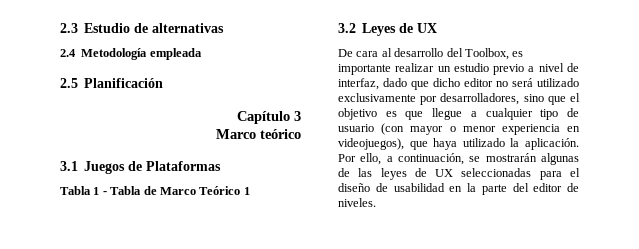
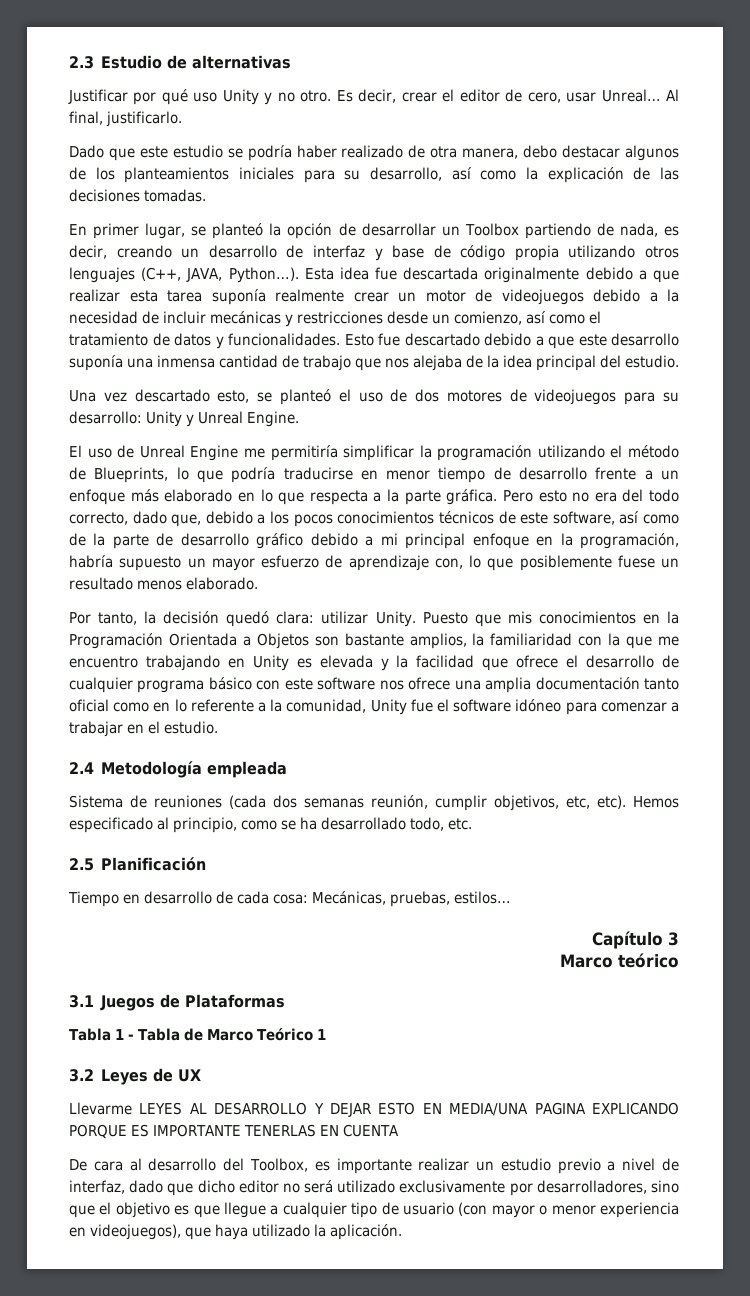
[60,48,202,60] [60,78,164,88] 2.4 Metodología empleada // 2.5 Planificación -> [68,89,680,105] [69,111,182,127] [69,145,679,161] [69,167,679,183] [69,189,206,202] [69,223,679,239] [69,245,679,261] [69,267,679,283] [69,289,679,305] [69,311,601,327] [69,333,679,349] [69,355,679,371] [69,389,679,405] [69,411,299,427] [69,445,679,461] [69,467,679,483] [69,489,679,505] [69,511,680,527] [69,533,679,549] [69,555,679,571] [69,577,258,590] [69,611,679,627] [69,633,679,649] [69,655,679,671] [69,677,679,693] [69,699,679,715] [69,721,218,737] [69,761,288,778] [69,795,679,811] [69,817,472,833] [69,857,207,871] [68,891,511,907] Justificar por qué uso Unity y no otro. Es decir, crear el editor de cero, usar Unreal… Al final, justificarlo. // Dado que este estudio se podría haber realizado de otra manera, debo destacar algunos de los planteamientos iniciales para su desarrollo, así como la explicación de las decisiones tomadas. // En primer lugar, se planteó la opción de desarrollar un Toolbox partiendo de nada, es decir, creando un desarrollo de interfaz y base de código propia utilizando otros lenguajes (C++, JAVA, Python…). Esta idea fue descartada originalmente debido a que realizar esta tarea suponía realmente crear un motor de videojuegos debido a la necesidad de incluir mecánicas y restricciones desde un comienzo, así como el tratamiento de datos y funcionalidades. Esto fue descartado debido a que este desarrollo suponía una inmensa cantidad de trabajo que nos alejaba de la idea principal del estudio. // Una vez descartado esto, se planteó el uso de dos motores de videojuegos para su desarrollo: Unity y Unreal Engine. // El uso de Unreal Engine me permitiría simplificar la programación utilizando el método de Blueprints, lo que podría traducirse en menor tiempo de desarrollo frente a un enfoque más elaborado en lo que respecta a la parte gráfica. Pero esto no era del todo correcto, dado que, debido a los pocos conocimientos técnicos de este software, así como de la parte de desarrollo gráfico debido a mi principal enfoque en la programación, habría supuesto un mayor esfuerzo de aprendizaje con, lo que posiblemente fuese un resultado menos elaborado. // Por tanto, la decisión quedó clara: utilizar Unity. Puesto que mis conocimientos en la Programación Orientada a Objetos son bastante amplios, la familiaridad con la que me encuentro trabajando en Unity es elevada y la facilidad que ofrece el desarrollo de cualquier programa básico con este software nos ofrece una amplia documentación tanto oficial como en lo referente a la comunidad, Unity fue el software idóneo para comenzar a trabajar en el estudio. // 2.4 Metodología empleada // Sistema de reuniones (cada dos semanas reunión, cumplir objetivos, etc, etc). Hemos especificado al principio, como se ha desarrollado todo, etc. // 2.5 Planificación // Tiempo en desarrollo de cada cosa: Mecánicas, pruebas, estilos…
(438, 28) none -> [69,1102,679,1117] [69,1124,399,1138] // Llevarme LEYES AL DESARROLLO Y DEJAR ESTO EN MEDIA/UNA PAGINA EXPLICANDO PORQUE ES IMPORTANTE TENERLAS EN CUENTA
[338,153,579,165] [338,168,580,180] [338,183,579,195] [338,198,376,207] Por ello, a continuación, se mostrarán algunas de las leyes de UX seleccionadas para el diseño de usabilidad en la parte del editor de niveles. -> (402, 1232) none

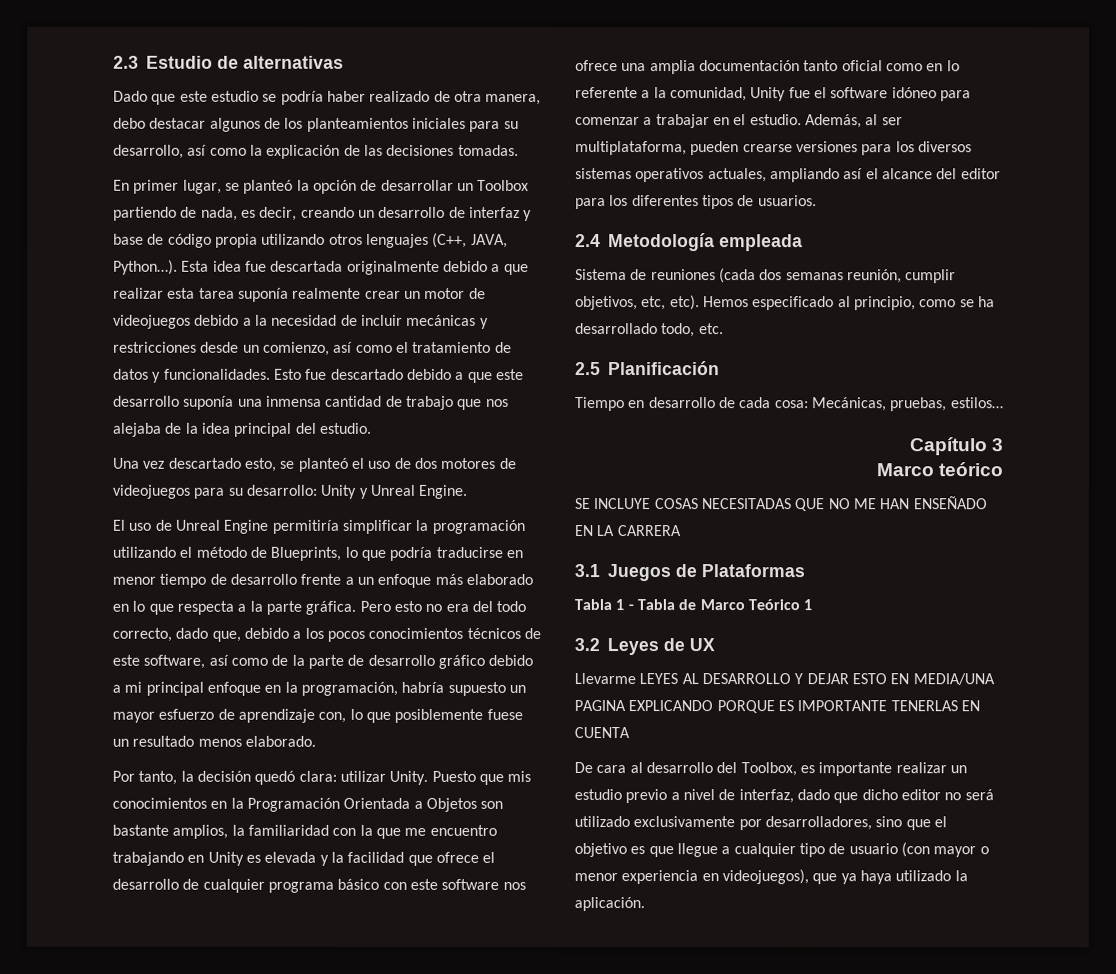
[68,89,680,105] [69,111,182,127] // Justificar por qué uso Unity y no otro. Es decir, crear el editor de cero, usar Unreal… Al final, justificarlo. -> (344, 62) none
[243,448,265,458] me -> (269, 526) none
(218, 727) none -> [804,114,903,129] [575,141,972,156] [575,168,1001,183] [575,195,817,210] Además, al ser multiplataforma, pueden crearse versiones para los diversos sistemas operativos actuales, ampliando así el alcance del editor para los diferentes tipos de usuarios.
(679, 960) none -> [574,496,987,512] [574,525,681,537] // SE INCLUYE COSAS NECESITADAS QUE NO ME HAN ENSEÑADO EN LA CARRERA
(211, 1233) none -> [840,873,857,885] ya

